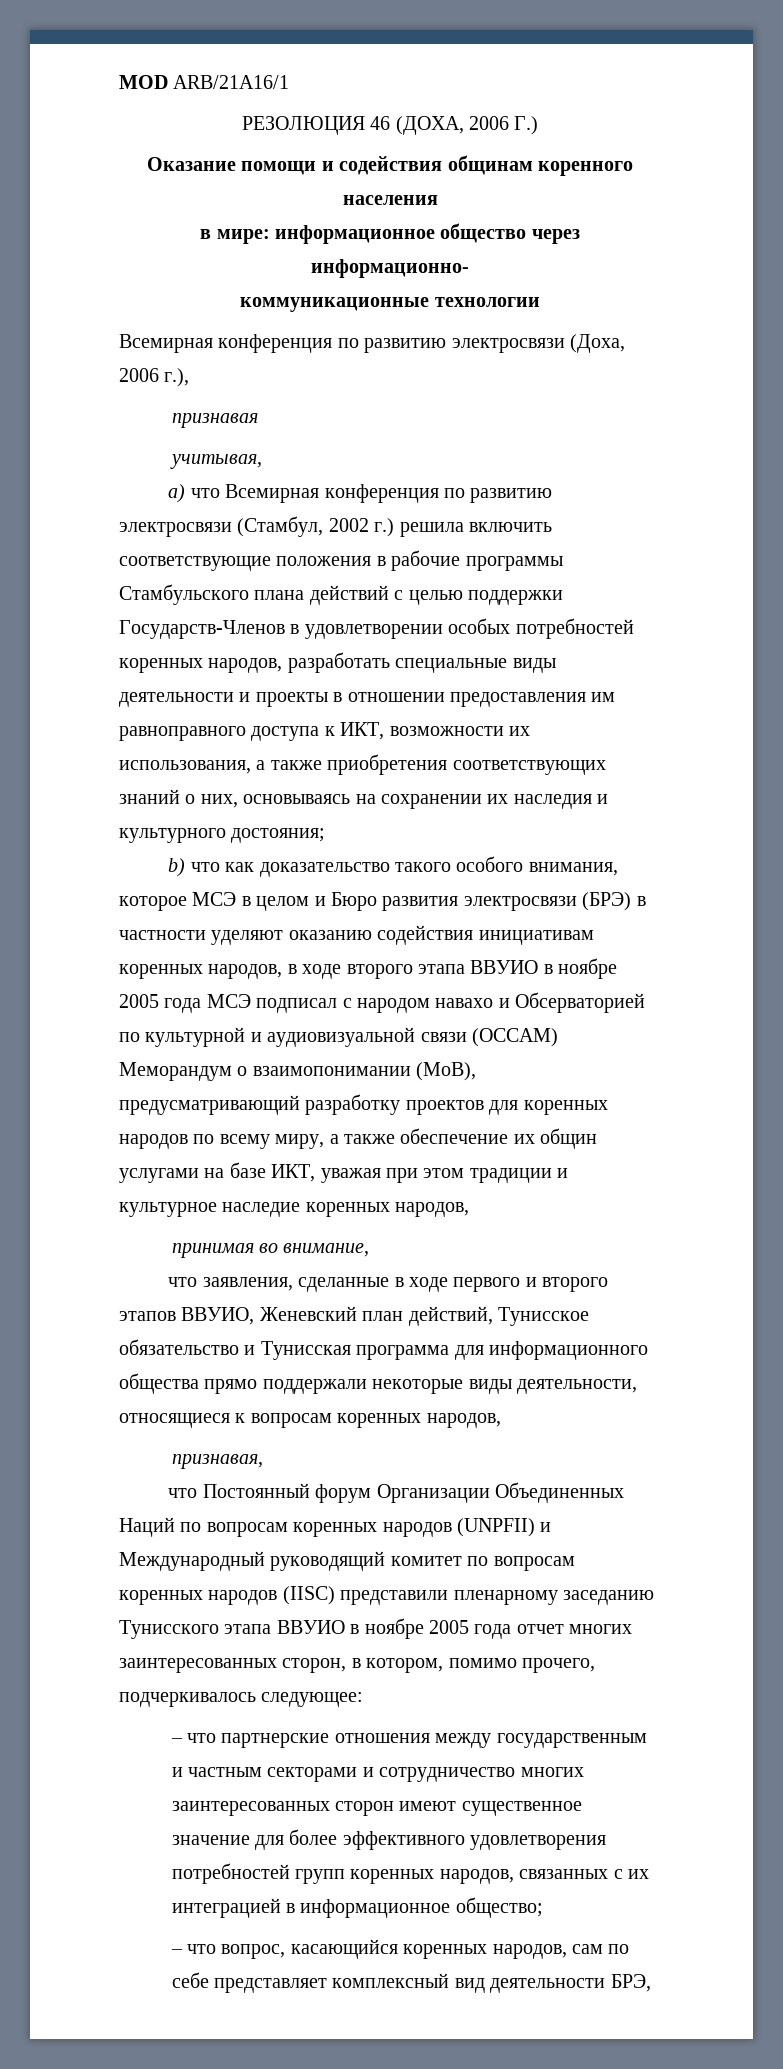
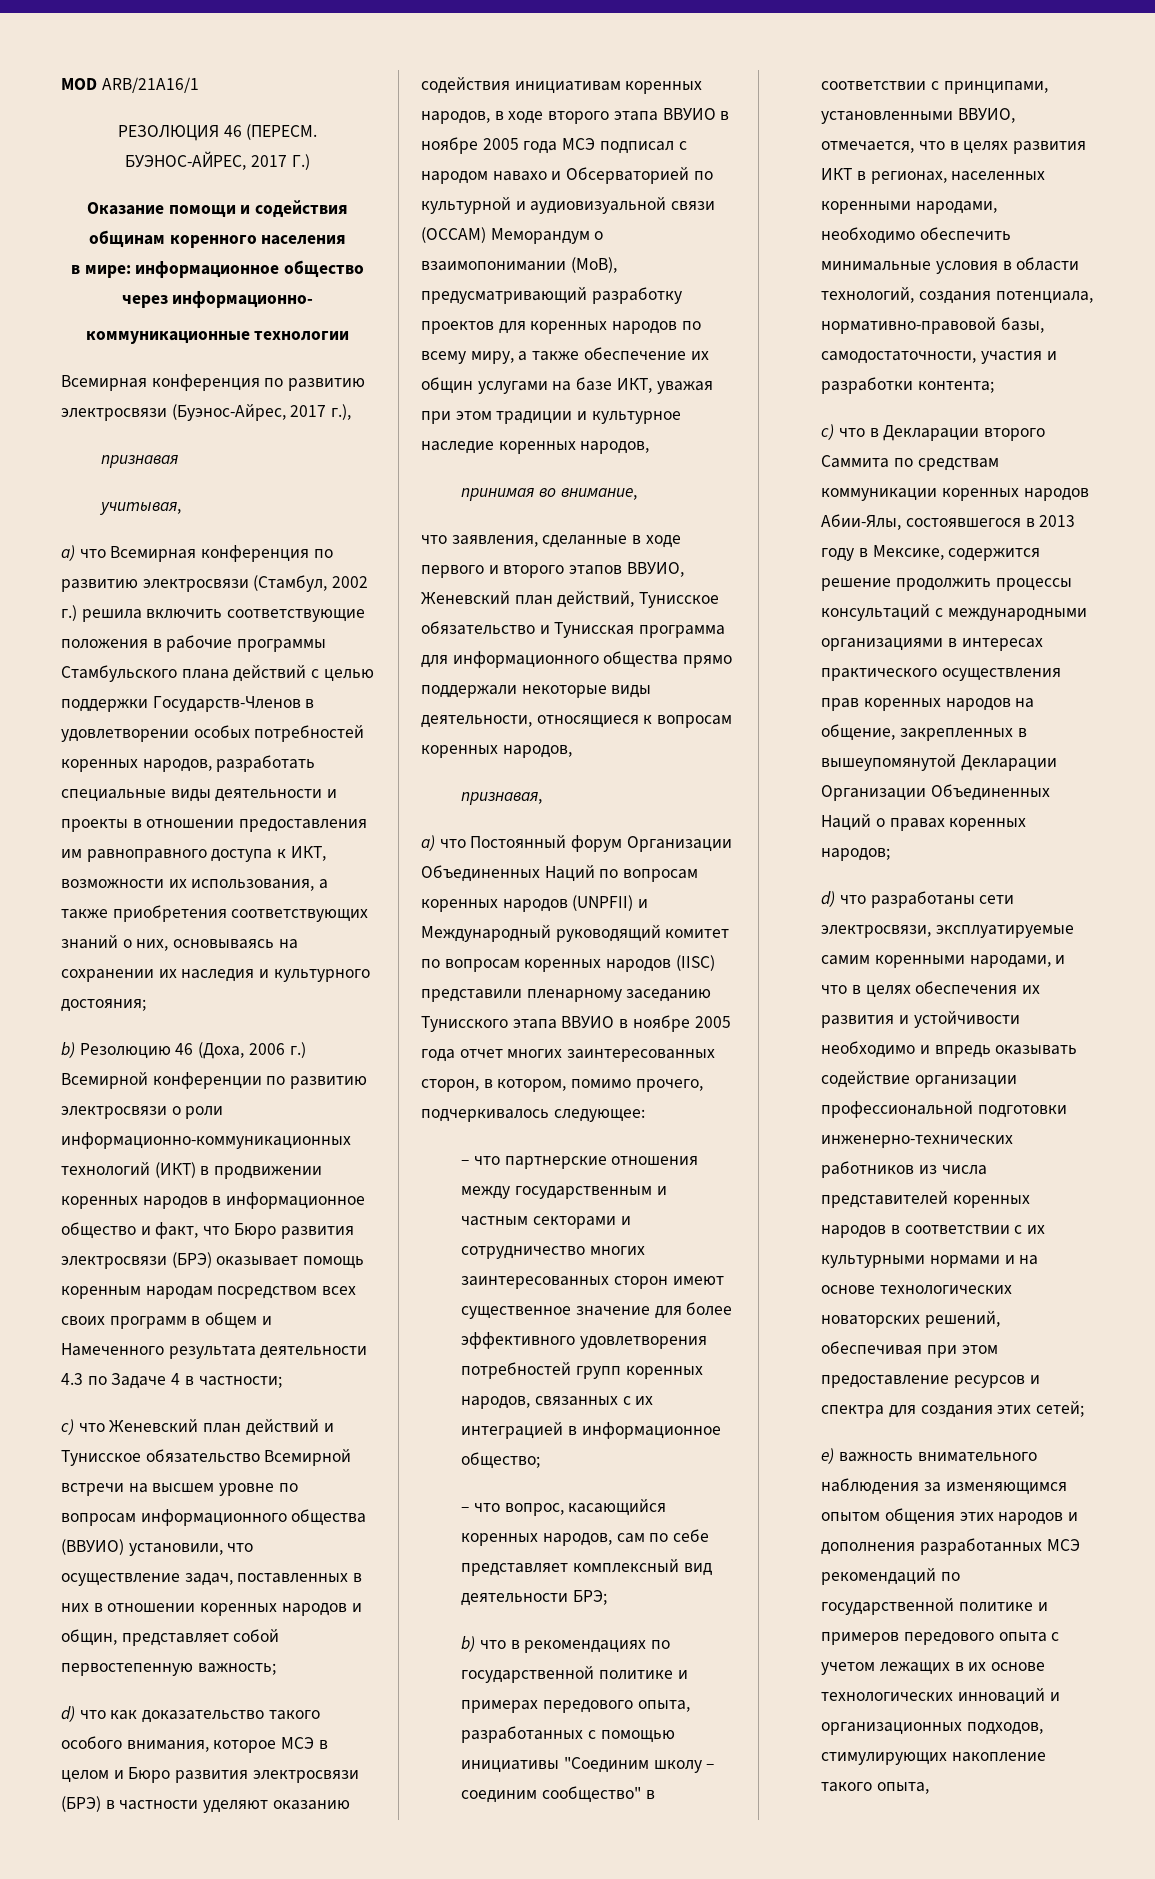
[395,116,509,135] (ДОХА, 2006 -> [246,124,318,140] [125,151,287,170] (ПЕРЕСМ. БУЭНОС-АЙРЕС, 2017
[570,334,625,353] [119,368,159,382] (Доха, 2006 -> [171,404,327,421] (Буэнос-Айрес, 2017
(186, 867) none -> [79,1042,306,1059] [61,1072,368,1089] [61,1106,224,1119] [61,1132,351,1149] [61,1162,323,1179] [61,1192,366,1209] [61,1222,354,1239] [61,1252,365,1269] [61,1286,357,1299] [61,1312,272,1329] [61,1343,368,1359] [61,1373,282,1389] [61,1419,334,1436] [61,1449,352,1466] [61,1483,298,1496] [61,1509,367,1526] [61,1539,254,1556] [61,1573,363,1586] [61,1603,362,1616] [61,1629,280,1646] [61,1663,276,1676] [61,1706,75,1722] Резолюцию 46 (Доха, 2006 г.) Всемирной конференции по развитию электросвязи о роли информационно-коммуникационных технологий (ИКТ) в продвижении коренных народов в информационное общество и факт, что Бюро развития электросвязи (БРЭ) оказывает помощь коренным народам посредством всех своих программ в общем и Намеченного результата деятельности 4.3 по Задаче 4 в частности; // c) что Женевский план действий и Тунисское обязательство Всемирной встречи на высшем уровне по вопросам информационного общества (ВВУИО) установили, что осуществление задач, поставленных в них в отношении коренных народов и общин, представляет собой первостепенную важность; // d)
(263, 1461) none -> [421,835,435,851] a)
[610,1974,651,1992] БРЭ, -> [572,1590,607,1605] [461,1636,671,1653] [461,1666,688,1683] [461,1700,690,1713] [461,1726,675,1743] [461,1757,715,1773] [461,1786,655,1803] [821,81,1048,94] [821,108,1015,124] [821,141,1087,154] [821,168,1046,184] [821,201,997,214] [821,227,1011,244] [821,257,1080,274] [821,287,1093,304] [821,317,1044,334] [821,351,1057,364] [821,377,994,394] [821,424,1046,441] [821,455,999,471] [821,488,1089,501] [821,514,1076,530] [821,545,1041,561] [821,578,1072,591] [821,604,1087,621] [821,638,1043,651] [821,668,1061,681] [821,698,1035,711] [821,724,1027,741] [821,754,1057,771] [821,784,1050,801] [821,814,1027,831] [821,848,891,861] [821,891,1015,908] [821,925,1074,938] [821,955,1066,968] [821,981,1041,998] [821,1011,1020,1028] [821,1041,1078,1058] [821,1071,1017,1088] [821,1101,1067,1118] [821,1135,1014,1148] [821,1161,987,1178] [821,1191,1030,1208] [821,1225,1046,1238] [821,1255,1039,1268] [821,1285,1012,1295] [821,1311,1000,1328] [821,1341,998,1358] [821,1375,1040,1388] [821,1401,1085,1418] [821,1448,1037,1464] [821,1478,1067,1495] [821,1508,1079,1525] [821,1538,1080,1555] [821,1568,960,1585] [821,1598,1048,1615] [821,1632,1060,1645] [821,1662,1046,1675] [821,1688,1060,1705] [821,1722,1043,1735] [821,1752,1046,1765] [821,1782,929,1794] БРЭ; // b) что в рекомендациях по государственной политике и примерах передового опыта, разработанных с помощью инициативы "Соединим школу – соединим сообщество" в соответствии с принципами, установленными ВВУИО, отмечается, что в целях развития ИКТ в регионах, населенных коренными народами, необходимо обеспечить минимальные условия в области технологий, создания потенциала, нормативно-правовой базы, самодостаточности, участия и разработки контента; // c) что в Декларации второго Саммита по средствам коммуникации коренных народов Абии-Ялы, состоявшегося в 2013 году в Мексике, содержится решение продолжить процессы консультаций с международными организациями в интересах практического осуществления прав коренных народов на общение, закрепленных в вышеупомянутой Декларации Организации Объединенных Наций о правах коренных народов; // d) что разработаны сети электросвязи, эксплуатируемые самим коренными народами, и что в целях обеспечения их развития и устойчивости необходимо и впредь оказывать содействие организации профессиональной подготовки инженерно-технических работников из числа представителей коренных народов в соответствии с их культурными нормами и на основе технологических новаторских решений, обеспечивая при этом предоставление ресурсов и спектра для создания этих сетей; // e) важность внимательного наблюдения за изменяющимся опытом общения этих народов и дополнения разработанных МСЭ рекомендаций по государственной политике и примеров передового опыта с учетом лежащих в их основе технологических инноваций и организационных подходов, стимулирующих накопление такого опыта,

